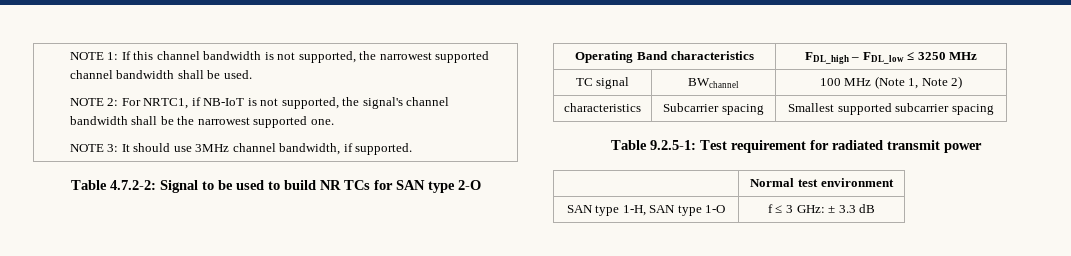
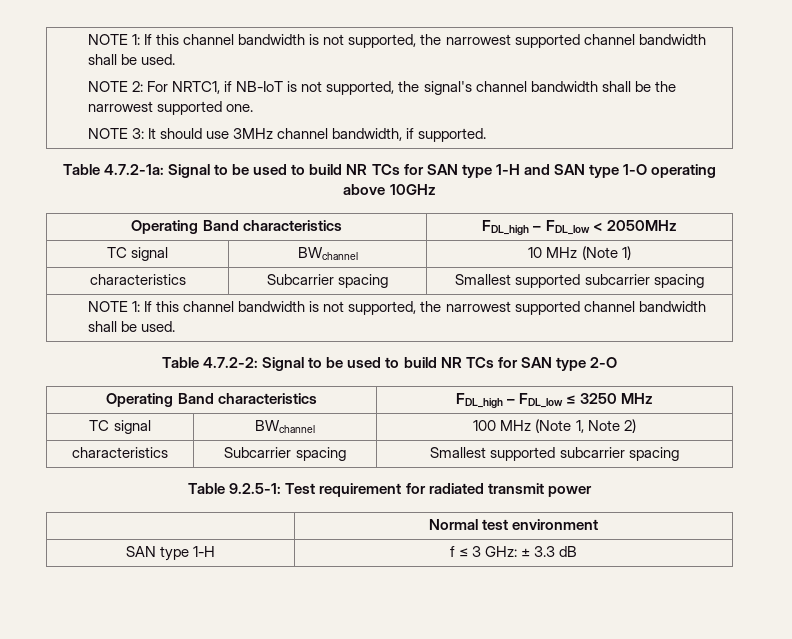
(413, 149) none -> [63,164,716,178] [343,184,436,195] [131,220,342,234] [482,220,677,235] [106,247,169,261] [297,247,358,260] [528,246,631,260] [89,274,186,285] [266,274,389,288] [455,274,704,288] [88,301,706,315] [88,321,176,332] // Table 4.7.2-1a: Signal to be used to build NR TCs for SAN type 1-H and SAN type 1-O operating above 10GHz // Operating Band characteristics | FDL_high – FDL_low < 2050MHz // TC signal | BWchannel | 10 MHz (Note 1) // characteristics | Subcarrier spacing | Smallest supported subcarrier spacing // NOTE 1: If this channel bandwidth is not supported, the narrowest supported channel bandwidth shall be used.
[622,205,726,216] 1-H, SAN type 1-O -> [193,546,216,557] 1-H

